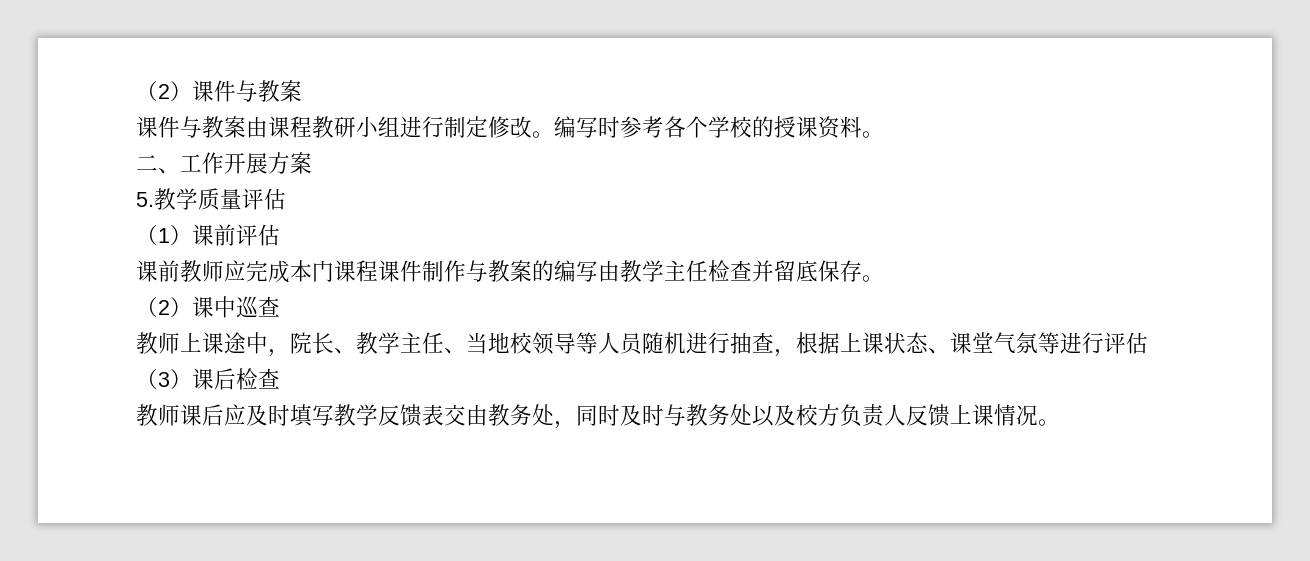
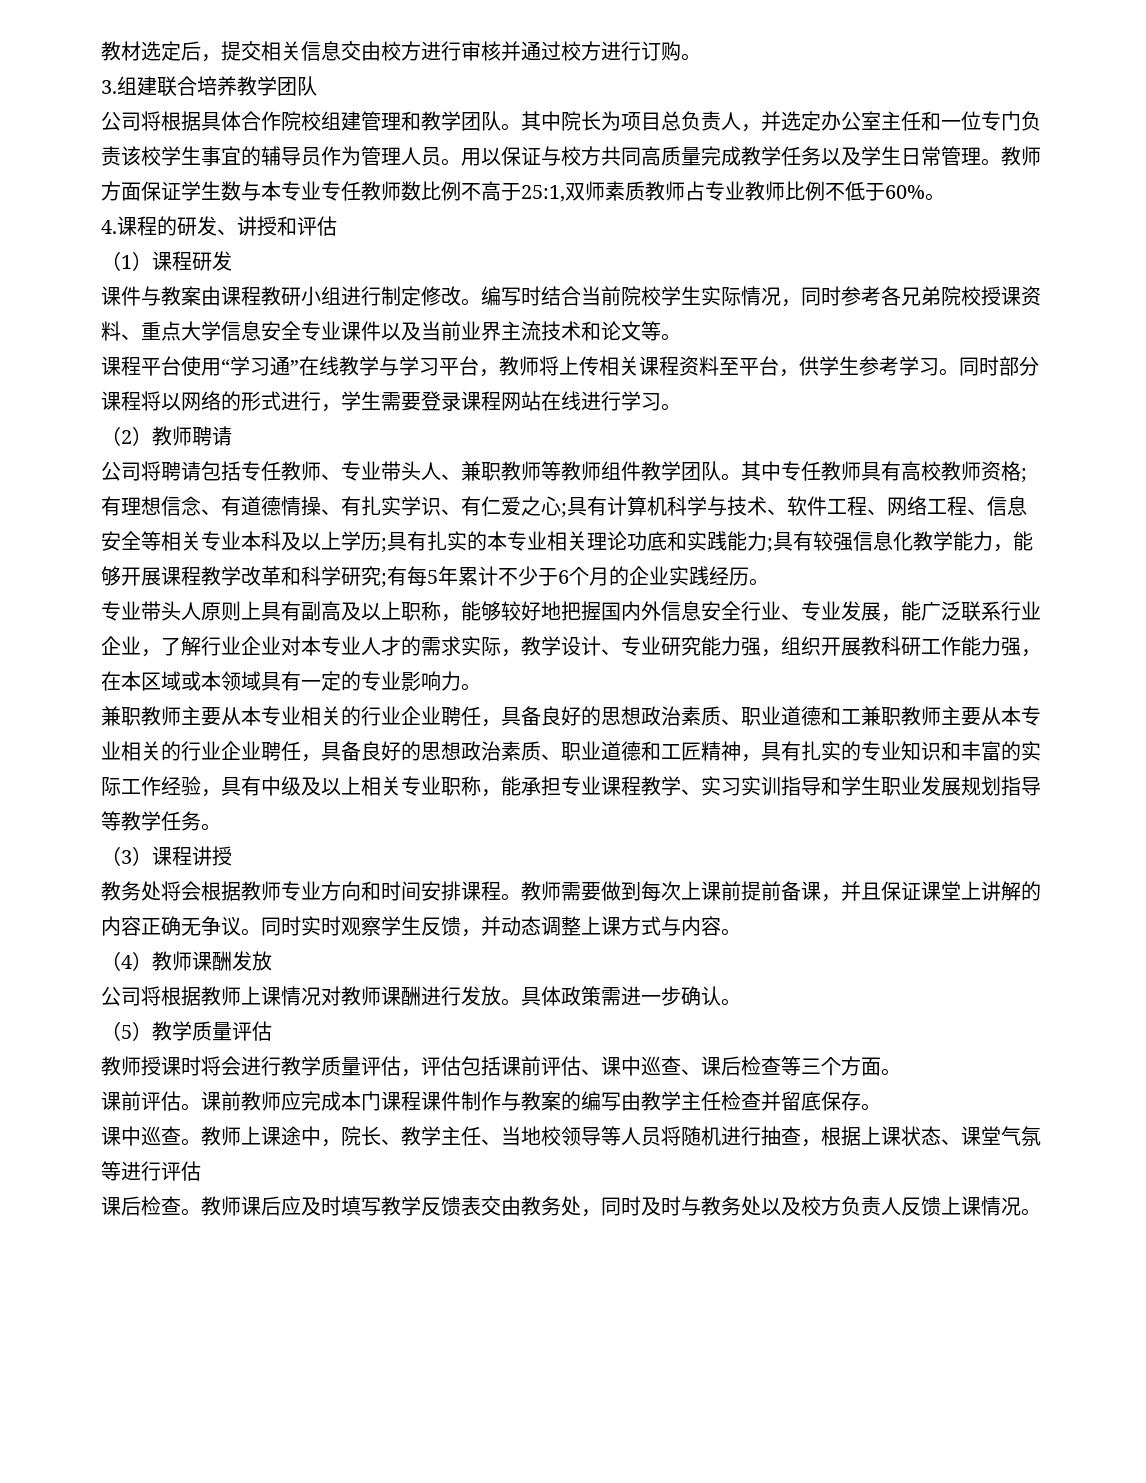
[136,80,302,102] （2）课件与教案 -> [101,41,701,62] [101,76,317,97] [101,111,1041,132] [101,146,1041,166] [101,181,945,202] [101,216,337,236] [101,251,232,271] 教材选定后，提交相关信息交由校方进行审核并通过校方进行订购。 // 3.组建联合培养教学团队 // 公司将根据具体合作院校组建管理和教学团队。其中院长为项目总负责人，并选定办公室主任和一位专门负责该校学生事宜的辅导员作为管理人员。用以保证与校方共同高质量完成教学任务以及学生日常管理。教师方面保证学生数与本专业专任教师数比例不高于25:1,双师素质教师占专业教师比例不低于60%。 // 4.课程的研发、讲授和评估 // （1）课程研发
[620,116,884,139] [136,152,312,174] [136,188,286,210] [136,224,280,246] [136,260,180,282] 参考各个学校的授课资料。 // 二、工作开展方案 // 5.教学质量评估 // （1）课前评估 // 课前 -> [541,286,1041,307] [101,321,681,341] [101,356,1039,377] [101,391,681,412] [101,426,232,446] [101,461,1027,483] [101,496,1027,518] [101,531,1033,553] [101,566,769,588] [101,601,1041,622] [101,636,1041,657] [101,671,481,691] [101,706,1041,727] [101,741,1041,762] [101,776,1041,797] [101,811,221,831] [101,846,232,866] [101,881,1041,902] [101,916,741,937] [101,951,272,971] [101,986,741,1006] [101,1021,272,1041] [101,1056,901,1077] [101,1091,241,1111] 结合当前院校学生实际情况，同时参考各兄弟院校授课资料、重点大学信息安全专业课件以及当前业界主流技术和论文等。 // 课程平台使用“学习通”在线教学与学习平台，教师将上传相关课程资料至平台，供学生参考学习。同时部分课程将以网络的形式进行，学生需要登录课程网站在线进行学习。 // （2）教师聘请 // 公司将聘请包括专任教师、专业带头人、兼职教师等教师组件教学团队。其中专任教师具有高校教师资格;有理想信念、有道德情操、有扎实学识、有仁爱之心;具有计算机科学与技术、软件工程、网络工程、信息安全等相关专业本科及以上学历;具有扎实的本专业相关理论功底和实践能力;具有较强信息化教学能力，能够开展课程教学改革和科学研究;有每5年累计不少于6个月的企业实践经历。 // 专业带头人原则上具有副高及以上职称，能够较好地把握国内外信息安全行业、专业发展，能广泛联系行业企业，了解行业企业对本专业人才的需求实际，教学设计、专业研究能力强，组织开展教科研工作能力强，在本区域或本领域具有一定的专业影响力。 // 兼职教师主要从本专业相关的行业企业聘任，具备良好的思想政治素质、职业道德和工兼职教师主要从本专业相关的行业企业聘任，具备良好的思想政治素质、职业道德和工匠精神，具有扎实的专业知识和丰富的实际工作经验，具有中级及以上相关专业职称，能承担专业课程教学、实习实训指导和学生职业发展规划指导等教学任务。 // （3）课程讲授 // 教务处将会根据教师专业方向和时间安排课程。教师需要做到每次上课前提前备课，并且保证课堂上讲解的内容正确无争议。同时实时观察学生反馈，并动态调整上课方式与内容。 // （4）教师课酬发放 // 公司将根据教师上课情况对教师课酬进行发放。具体政策需进一步确认。 // （5）教学质量评估 // 教师授课时将会进行教学质量评估，评估包括课前评估、课中巡查、课后检查等三个方面。 // 课前评估。课前
[136,296,280,318] （2）课中巡查 // -> [101,1126,201,1146] 课中巡查。
(643, 344) none -> [661,1126,681,1146] 将
[136,368,280,390] （3）课后检查 // -> [101,1196,201,1216] 课后检查。

